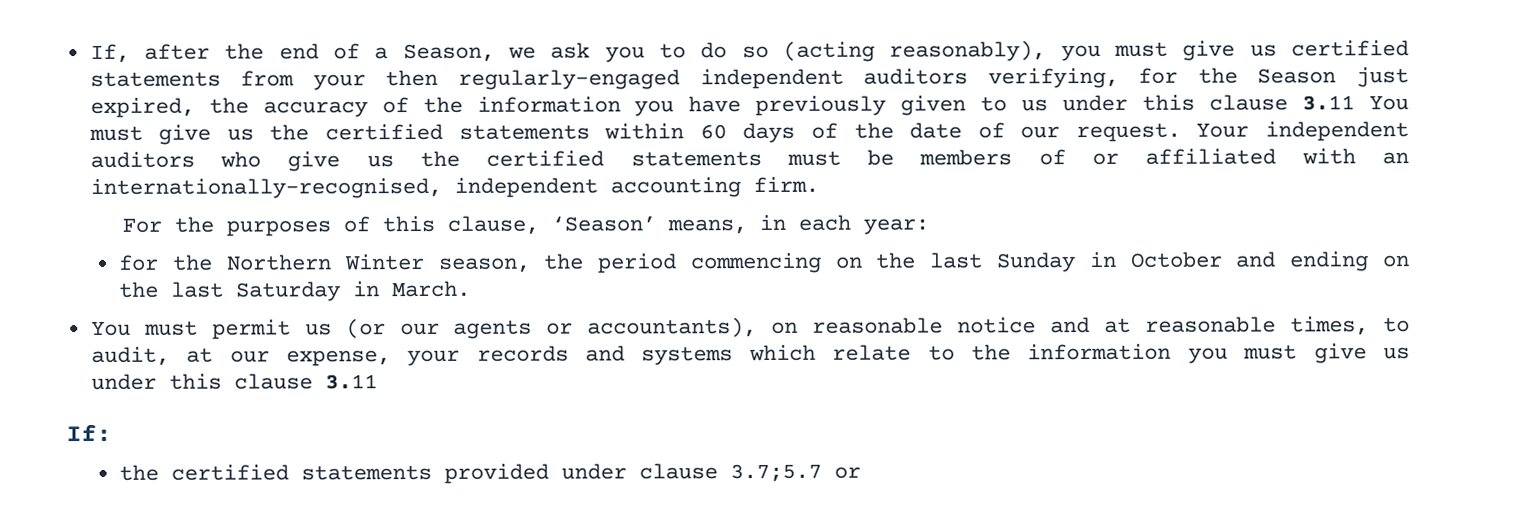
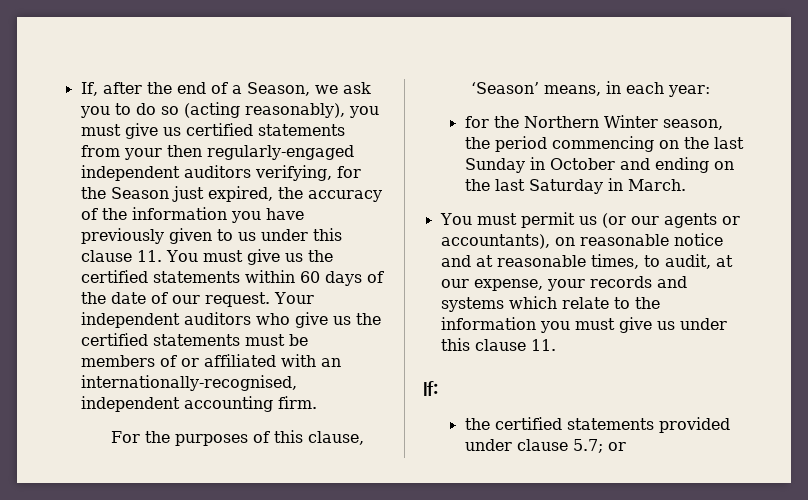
[1302,95,1356,111] 3.11 -> [136,250,162,262] 11.
[324,374,378,390] 3.11 -> [530,339,556,351] 11.
[730,463,823,483] 3.7;5.7 -> [572,439,603,453] 5.7;

